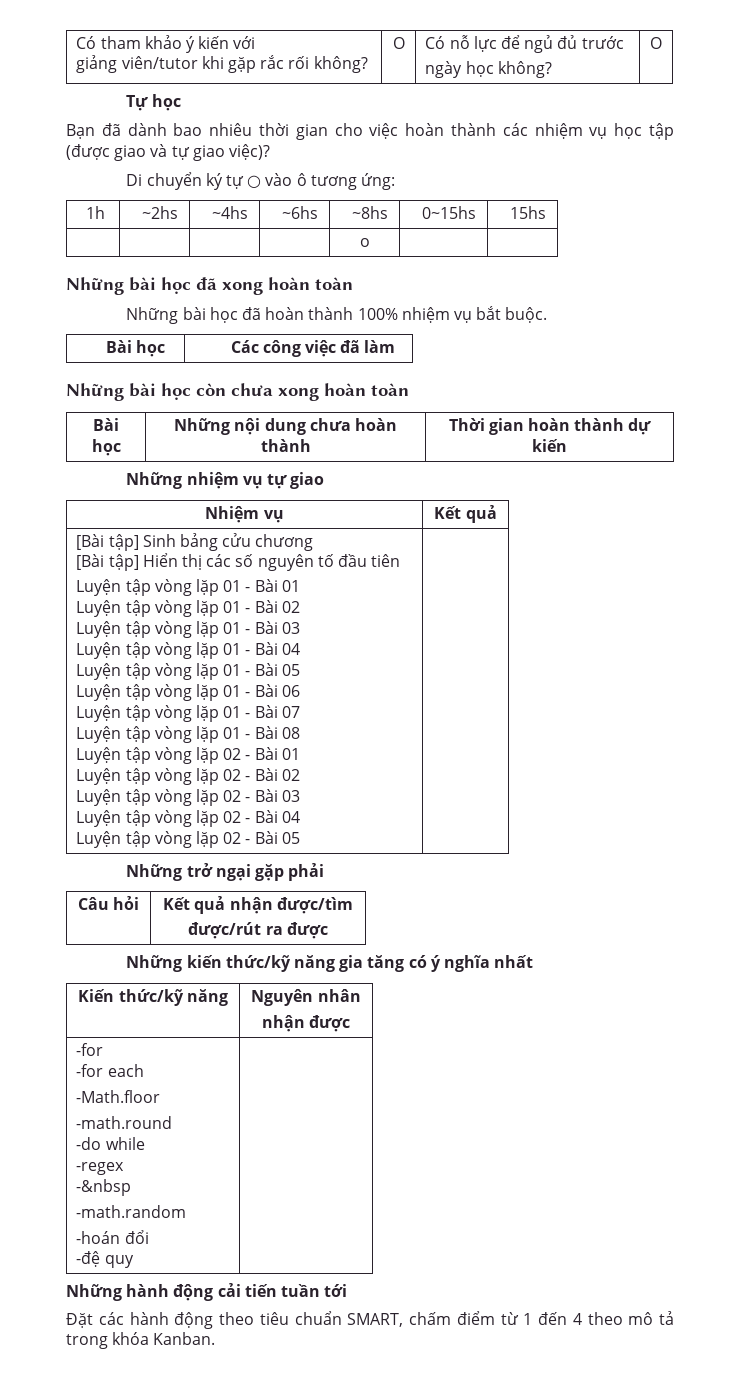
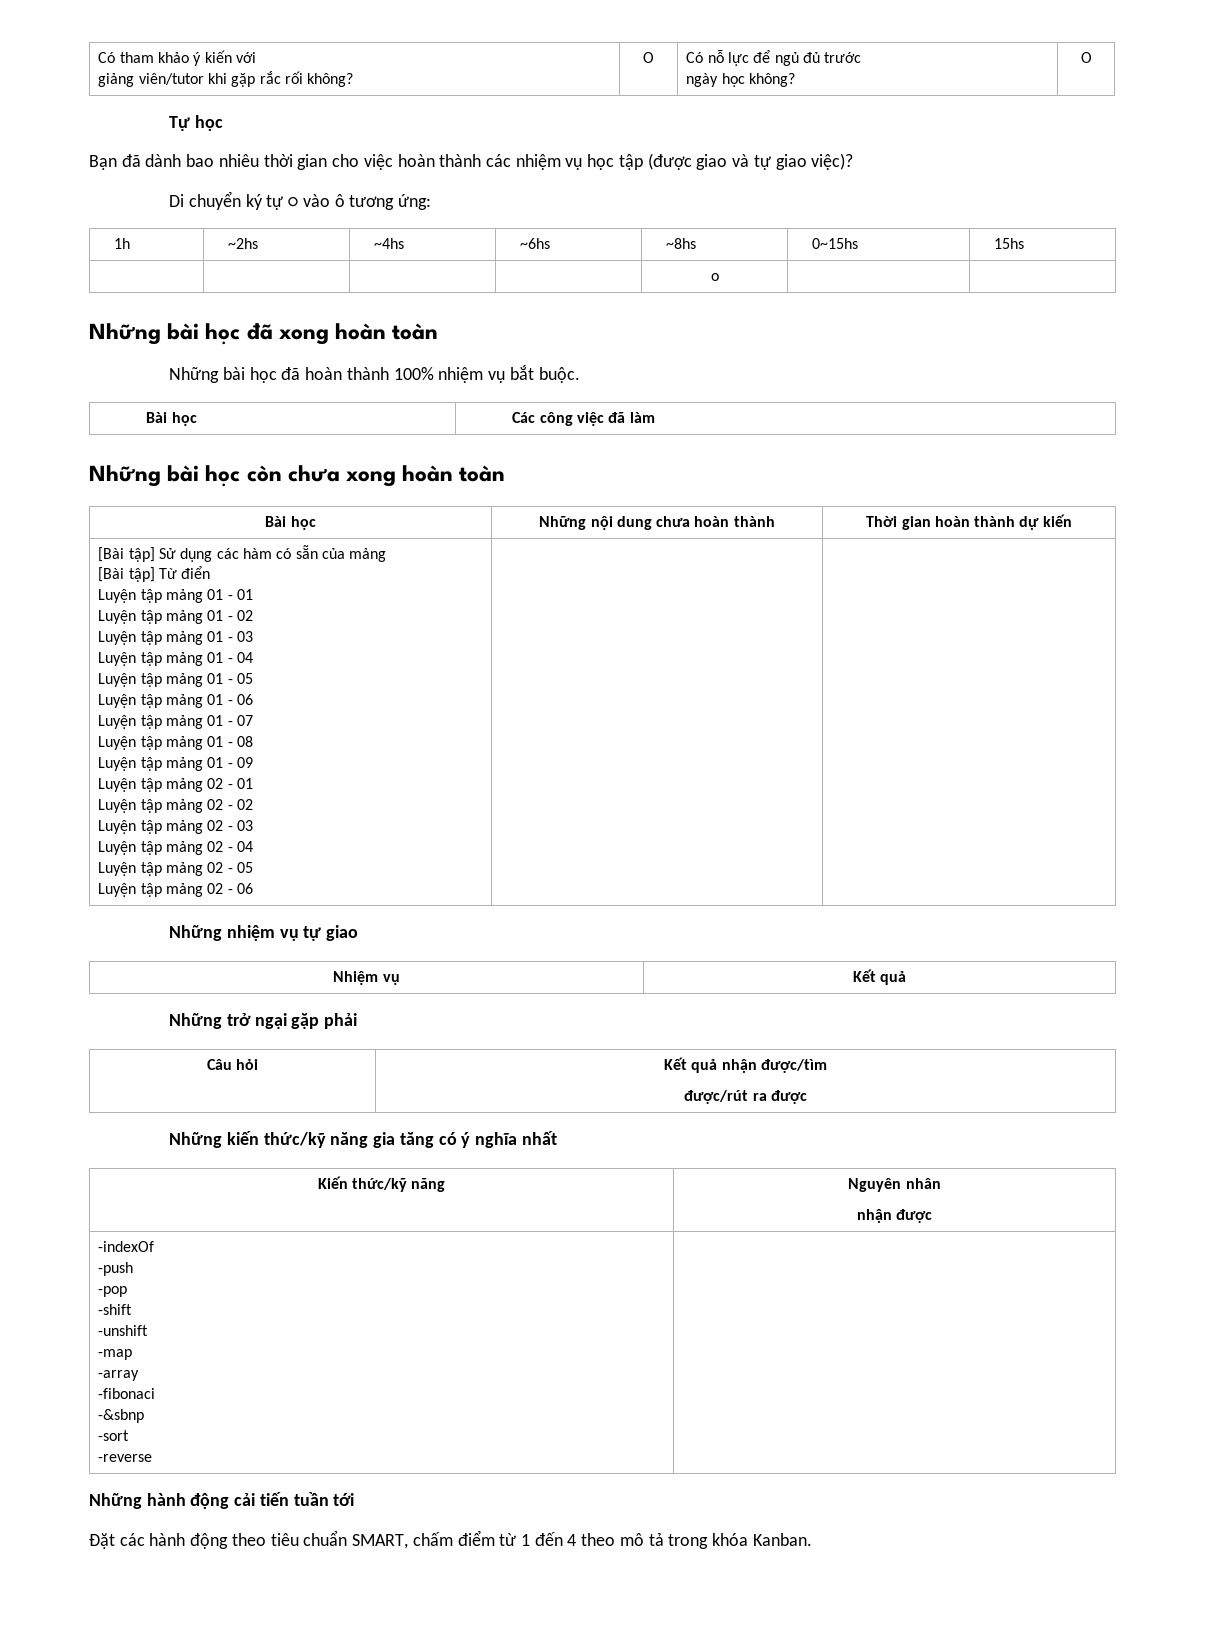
(567, 445) none -> [98,545,387,562] [98,566,211,582] [98,589,253,603] [98,610,253,624] [98,631,253,645] [98,652,253,666] [98,673,253,687] [98,694,253,708] [98,715,253,729] [98,736,253,750] [98,757,253,771] [98,778,253,792] [98,799,253,813] [98,820,253,834] [98,841,253,855] [98,862,253,876] [98,883,253,897] // [Bài tập] Sử dụng các hàm có sẵn của mảng // [Bài tập] Từ điển // Luyện tập mảng 01 - 01 // Luyện tập mảng 01 - 02 // Luyện tập mảng 01 - 03 // Luyện tập mảng 01 - 04 // Luyện tập mảng 01 - 05 // Luyện tập mảng 01 - 06 // Luyện tập mảng 01 - 07 // Luyện tập mảng 01 - 08 // Luyện tập mảng 01 - 09 // Luyện tập mảng 02 - 01 // Luyện tập mảng 02 - 02 // Luyện tập mảng 02 - 03 // Luyện tập mảng 02 - 04 // Luyện tập mảng 02 - 05 // Luyện tập mảng 02 - 06 | |
[76,533,314,551] [76,553,401,571] [76,579,300,596] [76,600,300,617] [76,621,300,638] [76,642,300,659] [76,663,300,680] [76,684,300,701] [76,705,300,722] [76,726,300,743] [76,747,300,764] [76,768,300,785] [76,789,300,806] [76,810,300,827] [76,831,300,848] // [Bài tập] Sinh bảng cửu chương // [Bài tập] Hiển thị các số nguyên tố đầu tiên // Luyện tập vòng lặp 01 - Bài 01 // Luyện tập vòng lặp 01 - Bài 02 // Luyện tập vòng lặp 01 - Bài 03 // Luyện tập vòng lặp 01 - Bài 04 // Luyện tập vòng lặp 01 - Bài 05 // Luyện tập vòng lặp 01 - Bài 06 // Luyện tập vòng lặp 01 - Bài 07 // Luyện tập vòng lặp 01 - Bài 08 // Luyện tập vòng lặp 02 - Bài 01 // Luyện tập vòng lặp 02 - Bài 02 // Luyện tập vòng lặp 02 - Bài 03 // Luyện tập vòng lặp 02 - Bài 04 // Luyện tập vòng lặp 02 - Bài 05 | -> (907, 978) none
[76,1043,104,1056] [76,1064,144,1077] [76,1090,161,1103] [76,1116,173,1129] [76,1137,145,1150] [76,1162,125,1175] [76,1179,132,1196] [76,1205,187,1218] [76,1230,149,1244] [76,1251,134,1268] -for // -for each // -Math.floor // -math.round // -do while // -regex // -&nbsp // -math.random // -hoán đổi // -đệ quy -> [98,1241,155,1252] [98,1262,134,1276] [98,1286,128,1297] [98,1304,133,1315] [98,1325,149,1336] [98,1349,133,1360] [98,1370,140,1381] [98,1388,156,1399] [98,1409,145,1423] [98,1430,130,1441] [98,1454,153,1462] -indexOf // -push // -pop // -shift // -unshift // -map // -array // -fibonaci // -&sbnp // -sort // -reverse

